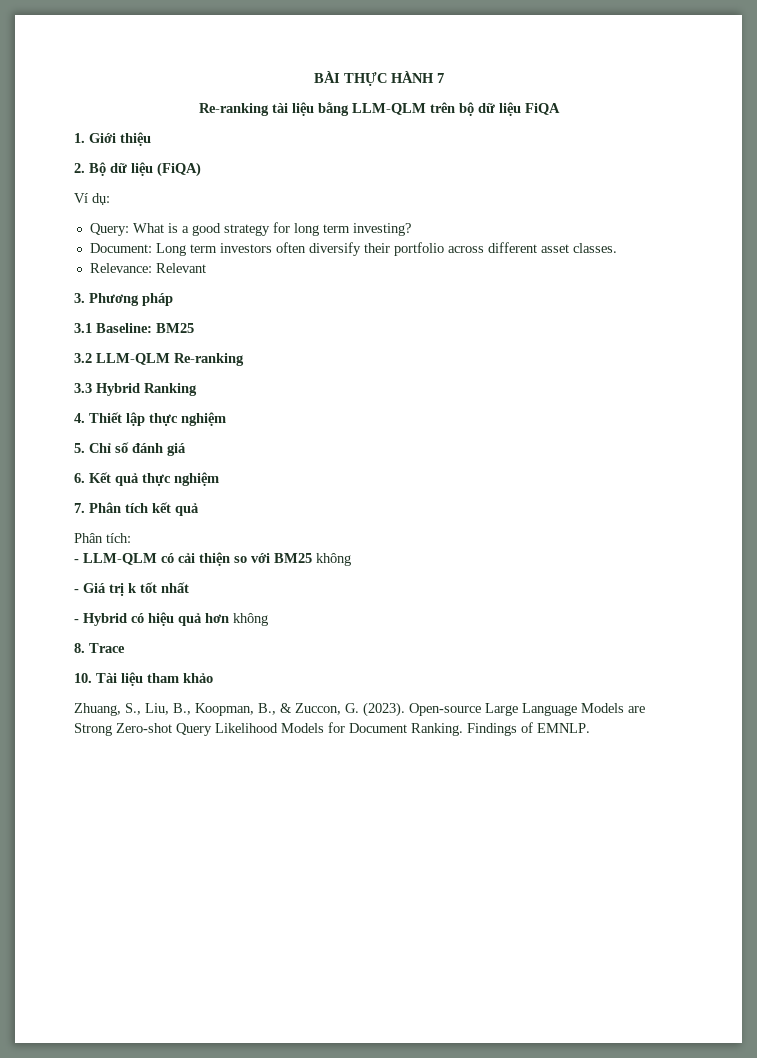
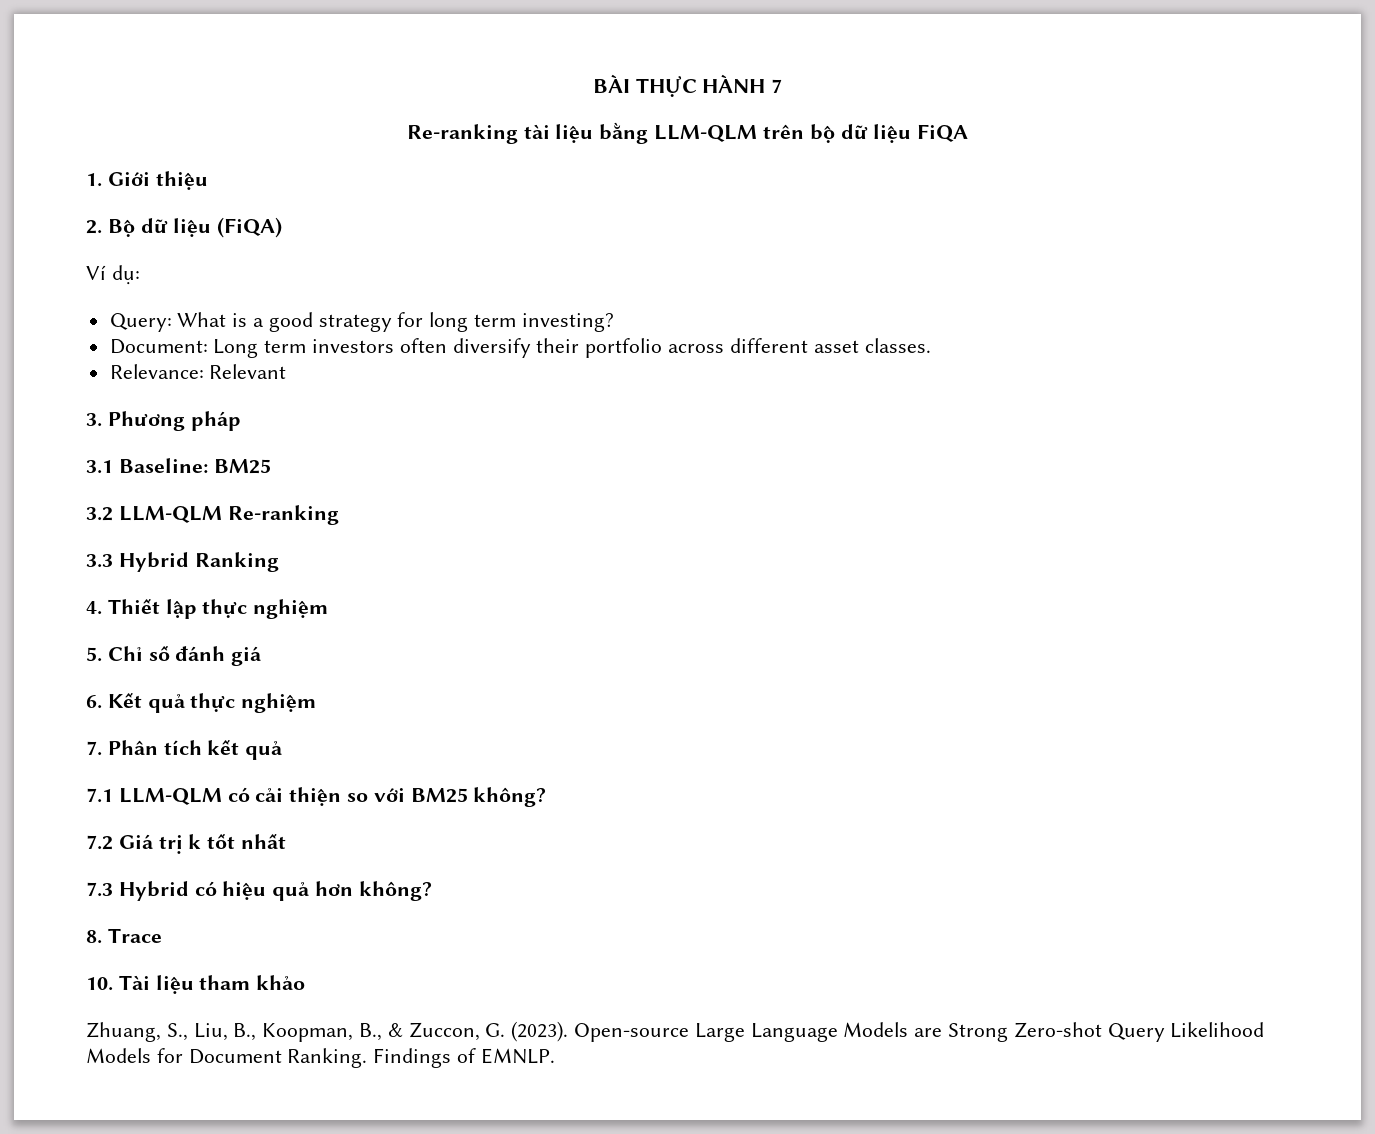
[74,533,131,543] [74,559,79,563] Phân tích: // - -> [86,788,113,803] 7.1
[316,553,351,566] [74,589,79,593] không // - -> [473,787,547,807] [86,835,113,850] không? // 7.2
[74,619,79,623] - -> [86,882,113,897] 7.3
[233,613,268,626] không -> [358,881,432,901] không?

